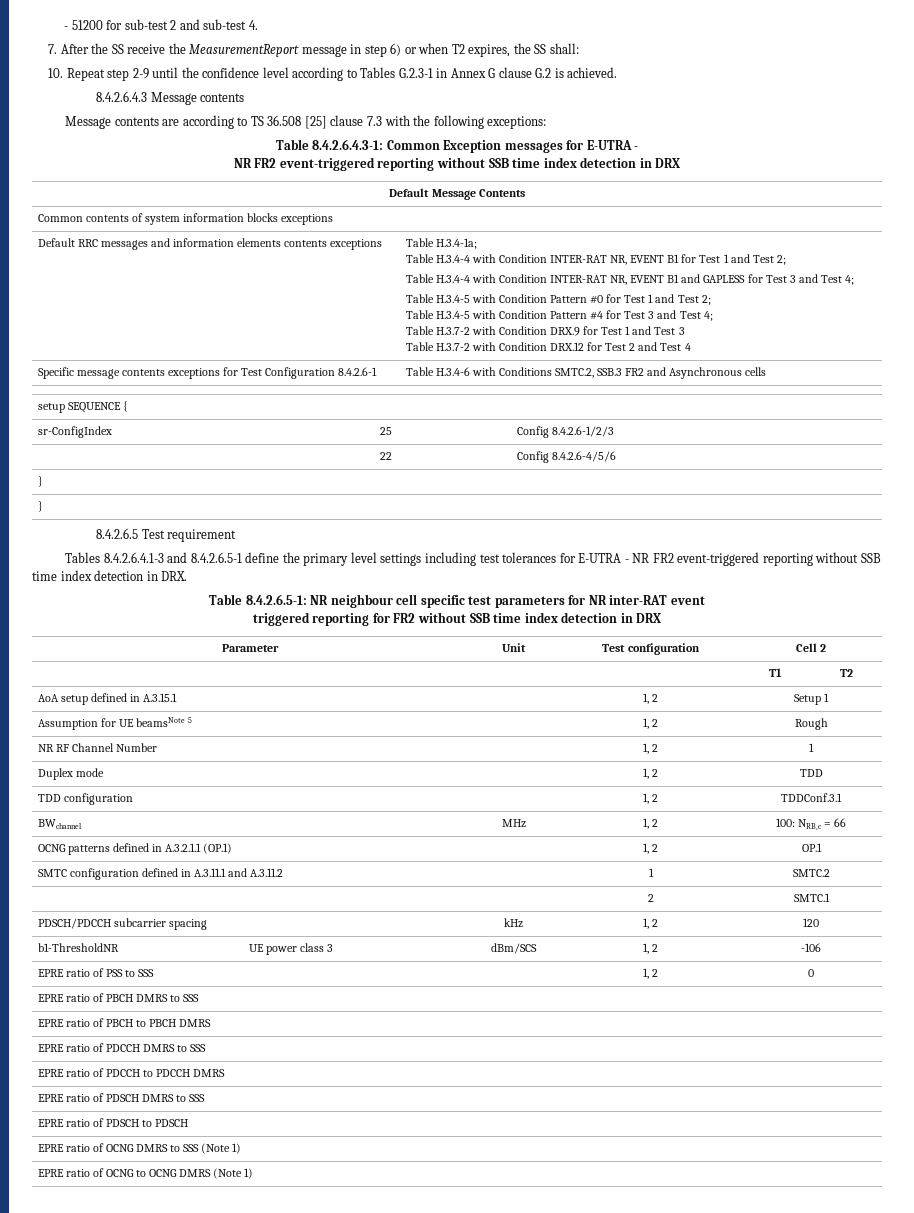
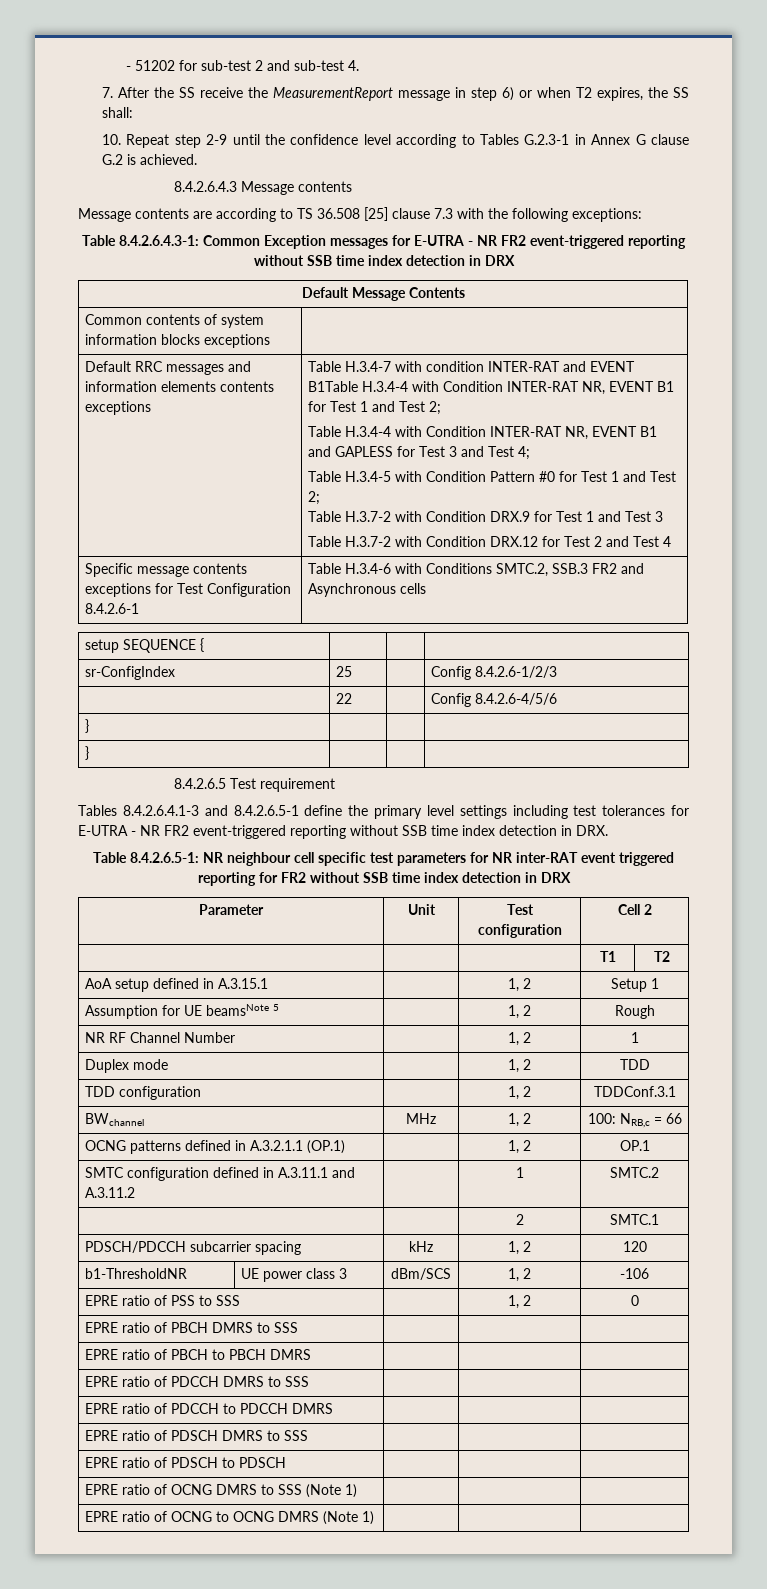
[64,20,103,30] - 51200 -> [126,60,176,71] - 51202
(639, 148) // -> (473, 243) none
[435,238,477,249] [405,254,434,263] H.3.4-1a; // Table -> [344,361,635,372] [307,381,358,392] H.3.4-7 with condition INTER-RAT and EVENT B1Table
[405,310,713,321] // Table H.3.4-5 with Condition Pattern #4 for Test 3 and Test 4; -> (320, 498) none
(705, 600) // -> (616, 857) none

